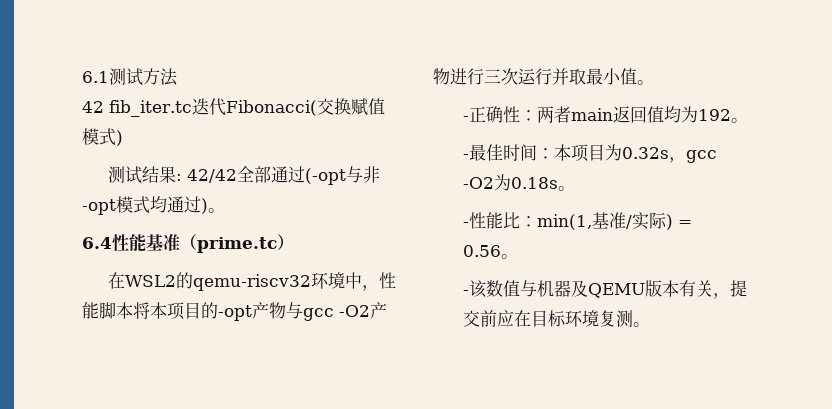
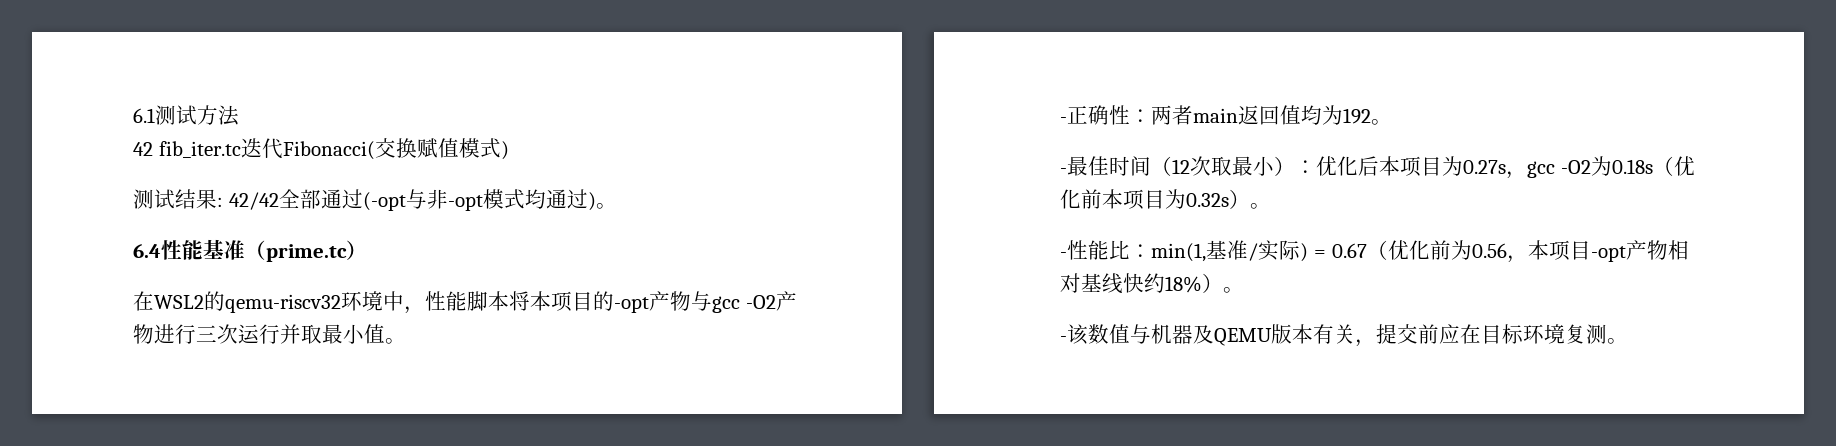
[536,144,717,163] [462,174,558,191] ：本项目为0.32s，gcc -O2为0.18s -> [1151,156,1696,179] [1060,189,1251,210] （12次取最小）：优化后本项目为0.27s，gcc -O2为0.18s（优化前本项目为0.32s）
[462,245,501,257] 0.56 -> [1331,240,1689,263] [1060,273,1224,294] 0.67（优化前为0.56，本项目-opt产物相对基线快约18%）

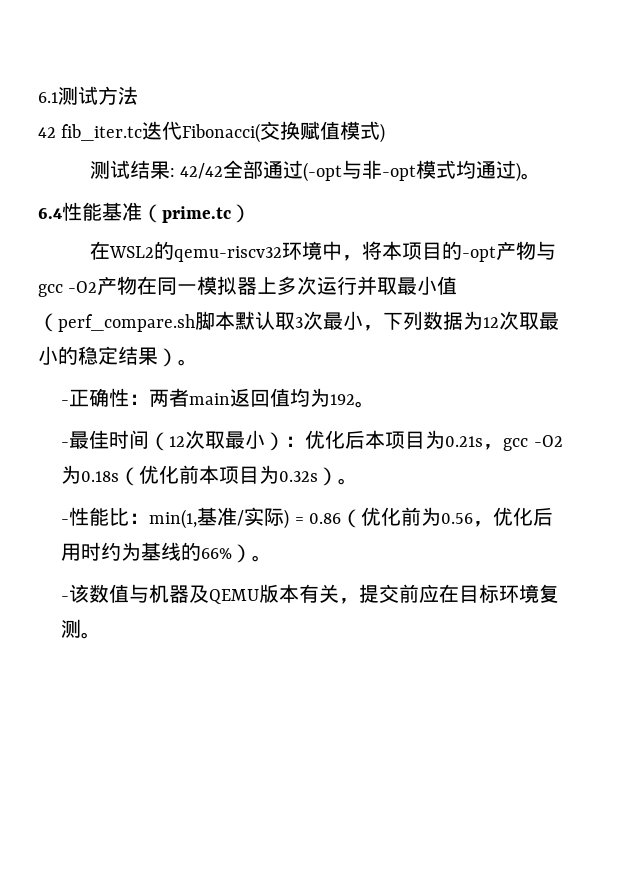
[425,291,509,311] 性能脚本 -> (362, 258) none
[154,324,385,344] 进行三次运行并取最小值 -> [137,276,458,296] [38,311,559,332] [38,346,178,367] 在同一模拟器上多次运行并取最小值（perf_compare.sh脚本默认取3次最小，下列数据为12次取最小的稳定结果）
[1463,160,1507,174] 0.27s -> [445,436,484,447] 0.21s
[1331,243,1367,258] 0.67 -> [309,513,342,524] 0.86
[1527,240,1689,262] [1060,273,1203,294] 本项目-opt产物相对基线快约18% -> [493,507,554,526] [61,542,233,561] 优化后用时约为基线的66%

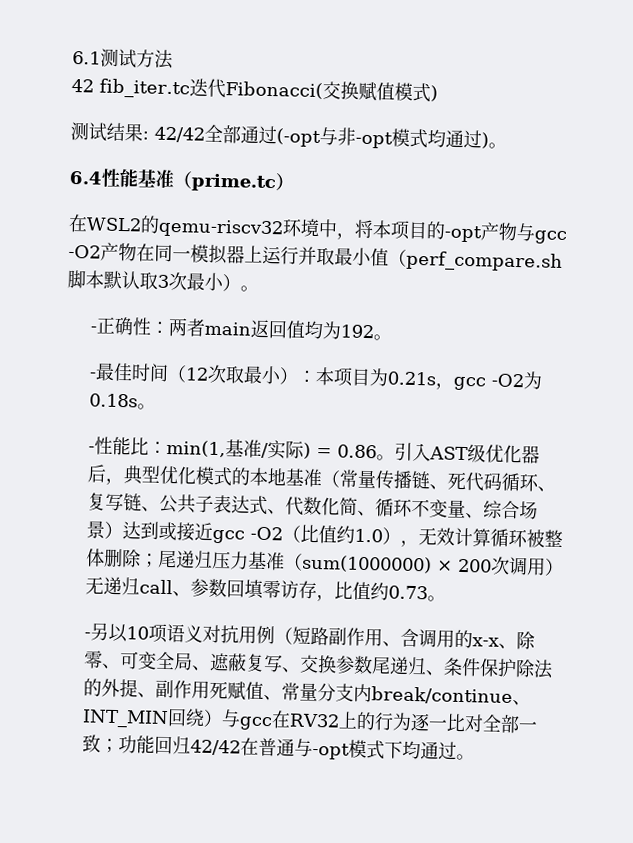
[277,276,318,295] 多次 -> (263, 254) none
[363,311,559,331] [38,346,158,365] ，下列数据为12次取最小的稳定结果 -> (224, 282) none
[305,430,366,449] 优化后 -> (317, 376) none
[119,465,339,486] （优化前本项目为0.32s） -> (138, 400) none
[341,507,554,528] [61,542,273,563] [61,584,560,604] [61,619,82,638] （优化前为0.56，优化后用时约为基线的66%）。 // -该数值与机器及QEMU版本有关，提交前应在目标环境复测 -> [375,442,540,464] [86,464,556,492] [86,492,538,520] [85,520,563,548] [85,548,564,577] [84,576,446,602] [83,622,536,650] [82,650,554,679] [82,678,531,706] [81,708,537,734] [81,734,457,760] 。引入AST级优化器后，典型优化模式的本地基准（常量传播链、死代码循环、复写链、公共子表达式、代数化简、循环不变量、综合场景）达到或接近gcc -O2（比值约1.0），无效计算循环被整体删除；尾递归压力基准（sum(1000000) × 200次调用）无递归call、参数回填零访存，比值约0.73。 // -另以10项语义对抗用例（短路副作用、含调用的x-x、除零、可变全局、遮蔽复写、交换参数尾递归、条件保护除法的外提、副作用死赋值、常量分支内break/continue、INT_MIN回绕）与gcc在RV32上的行为逐一比对全部一致；功能回归42/42在普通与-opt模式下均通过

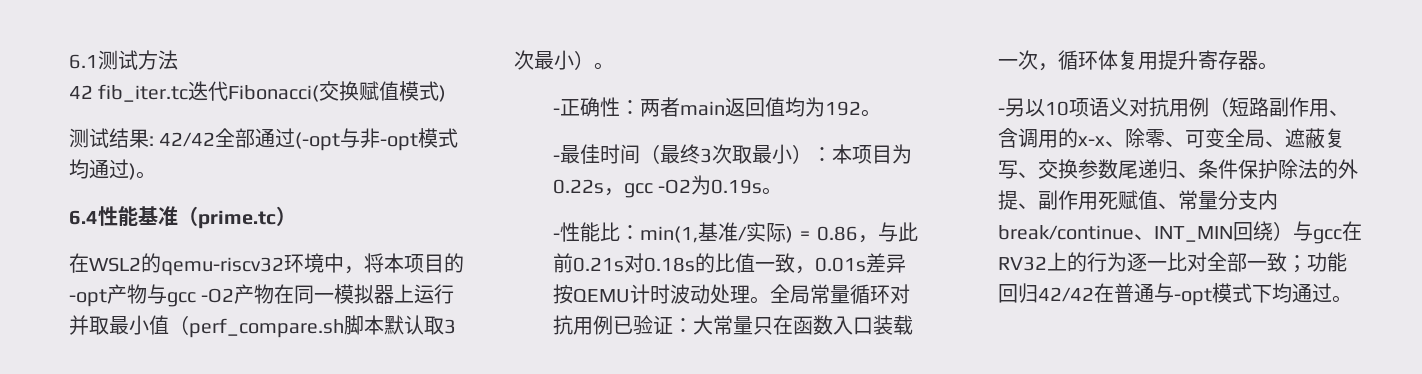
[184,367,209,381] 12 -> [659,144,712,164] 最终3
[386,371,437,386] 0.21s -> [552,179,604,194] 0.22s
[88,393,138,408] 0.18s -> [710,179,762,194] 0.19s
[375,442,540,464] [86,464,556,492] [86,492,538,520] [85,520,563,548] [85,548,564,577] [84,576,428,602] 。引入AST级优化器后，典型优化模式的本地基准（常量传播链、死代码循环、复写链、公共子表达式、代数化简、循环不变量、综合场景）达到或接近gcc -O2（比值约1.0），无效计算循环被整体删除；尾递归压力基准（sum(1000000) × 200次调用）无递归call、参数回填零访存，比值约0.73 -> [857,222,918,243] [552,253,906,274] [552,284,910,304] [552,315,913,335] [997,50,1258,71] ，与此前0.21s对0.18s的比值一致，0.01s差异按QEMU计时波动处理。全局常量循环对抗用例已验证：大常量只在函数入口装载一次，循环体复用提升寄存器

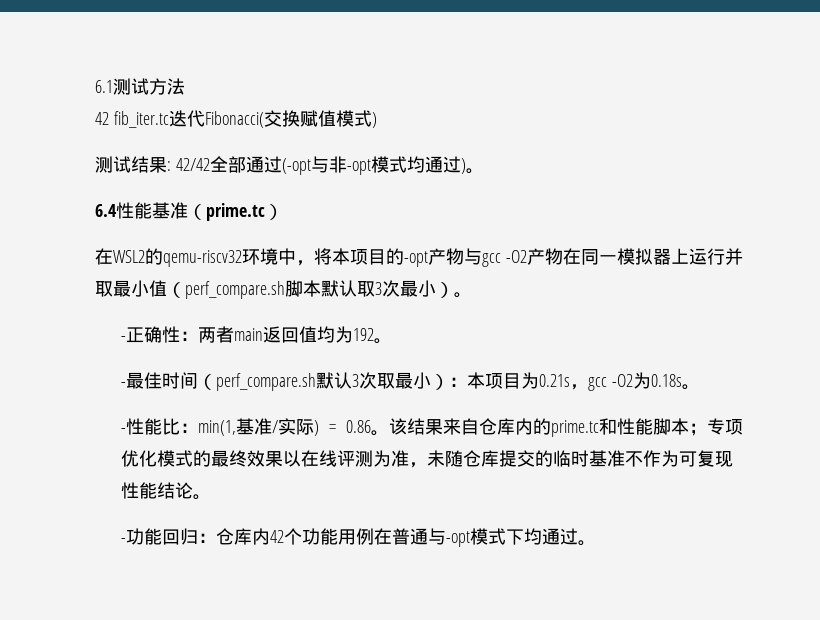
[659,144,700,164] 最终 -> [215,372,352,391] perf_compare.sh默认
[552,179,604,194] 0.22s -> [538,374,570,387] 0.21s
[710,179,762,194] 0.19s -> [650,374,682,387] 0.18s
[857,222,918,243] [552,253,906,274] [552,284,910,304] [552,315,913,335] [997,50,1278,71] [997,97,1349,117] [997,128,1345,149] [997,159,1358,179] [997,190,1278,210] [997,221,1362,244] [997,252,1347,273] [997,283,1094,303] ，与此前0.21s对0.18s的比值一致，0.01s差异按QEMU计时波动处理。全局常量循环对抗用例已验证：大常量只在函数入口装载一次，循环体复用提升寄存器。 // -另以10项语义对抗用例（短路副作用、含调用的x-x、除零、可变全局、遮蔽复写、交换参数尾递归、条件保护除法的外提、副作用死赋值、常量分支内break/continue、INT_MIN回绕）与gcc在RV32上的行为逐一比对全部一致；功能回归42/42 -> [371,418,743,437] [120,450,733,468] [120,482,211,500] [120,528,374,545] 。该结果来自仓库内的prime.tc和性能脚本；专项优化模式的最终效果以在线评测为准，未随仓库提交的临时基准不作为可复现性能结论。 // -功能回归：仓库内42个功能用例

